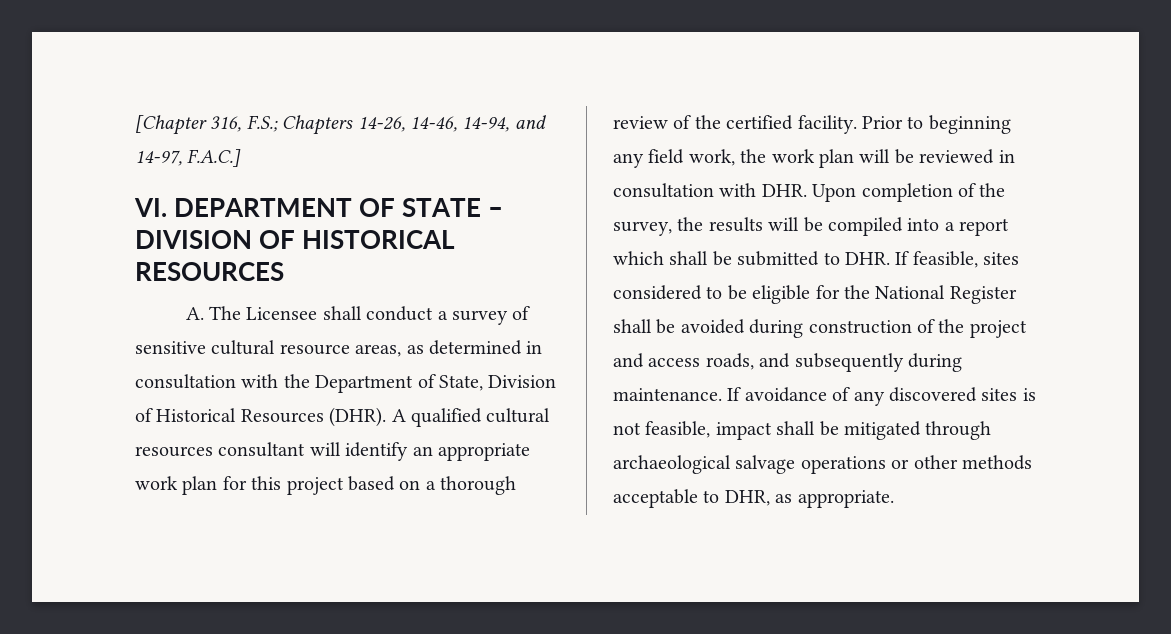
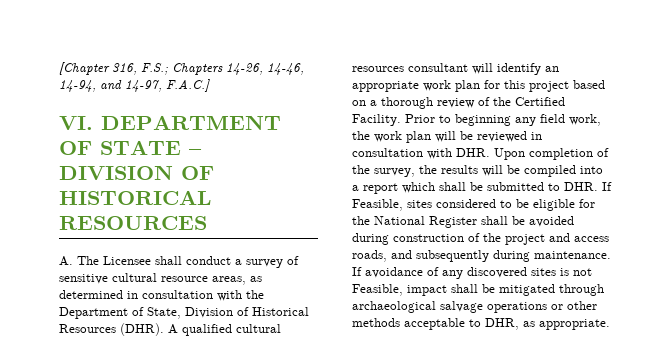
[726,115,857,134] certified facility. -> [515,97,565,106] [352,114,401,126] Certified Facility.
[912,251,978,268] feasible, -> [352,199,403,211] Feasible,
[645,421,711,438] feasible, -> [352,284,403,296] Feasible,

